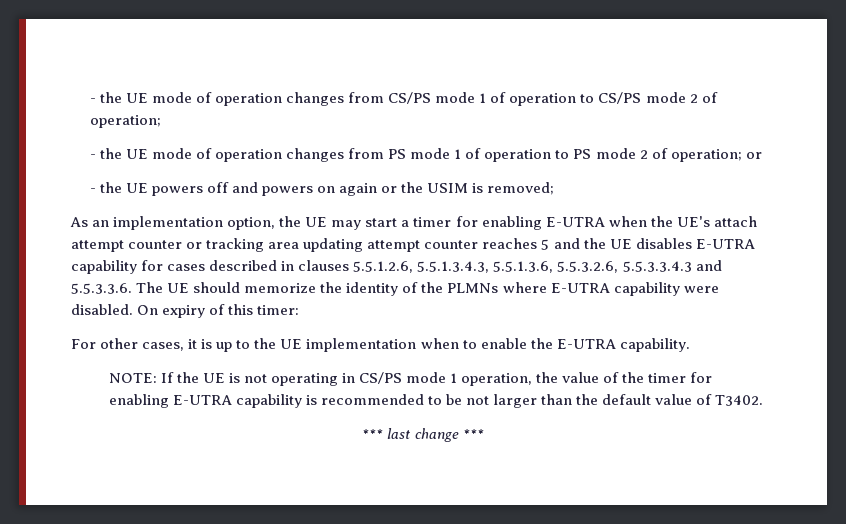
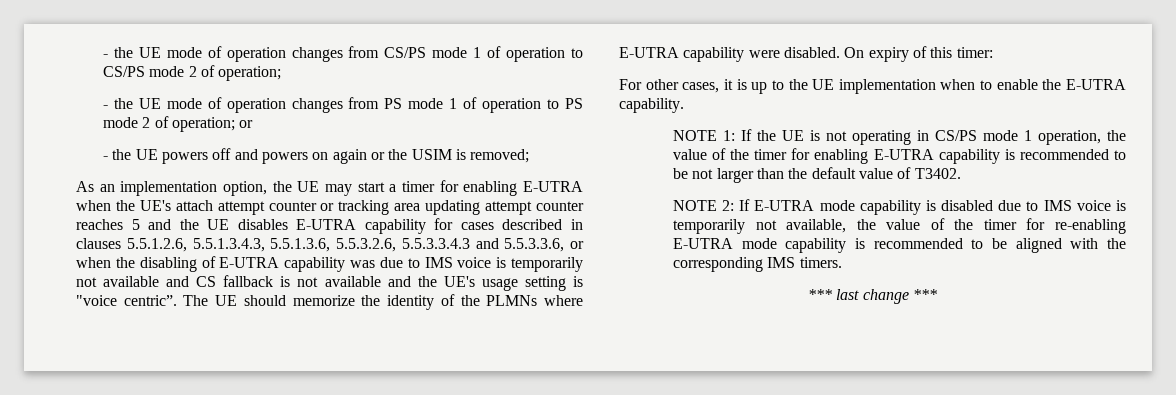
[71,283,132,294] 5.5.3.3.6. -> [504,238,584,252] [76,256,583,272] [76,275,583,291] [76,295,177,306] 5.5.3.3.6, or when the disabling of E-UTRA capability was due to IMS voice is temporarily not available and CS fallback is not available and the UE's usage setting is "voice centric”.
[108,373,157,383] NOTE: -> [672,130,735,141] NOTE 1:
(764, 400) none -> [672,199,1126,215] [672,218,1126,234] [672,238,1126,253] [672,257,842,272] // NOTE 2: If E-UTRA mode capability is disabled due to IMS voice is temporarily not available, the value of the timer for re-enabling E-UTRA mode capability is recommended to be aligned with the corresponding IMS timers.

